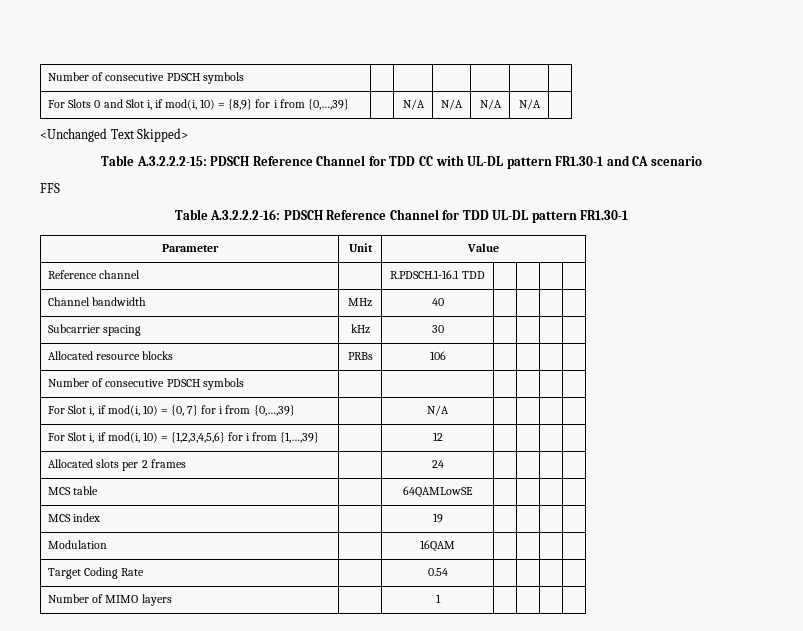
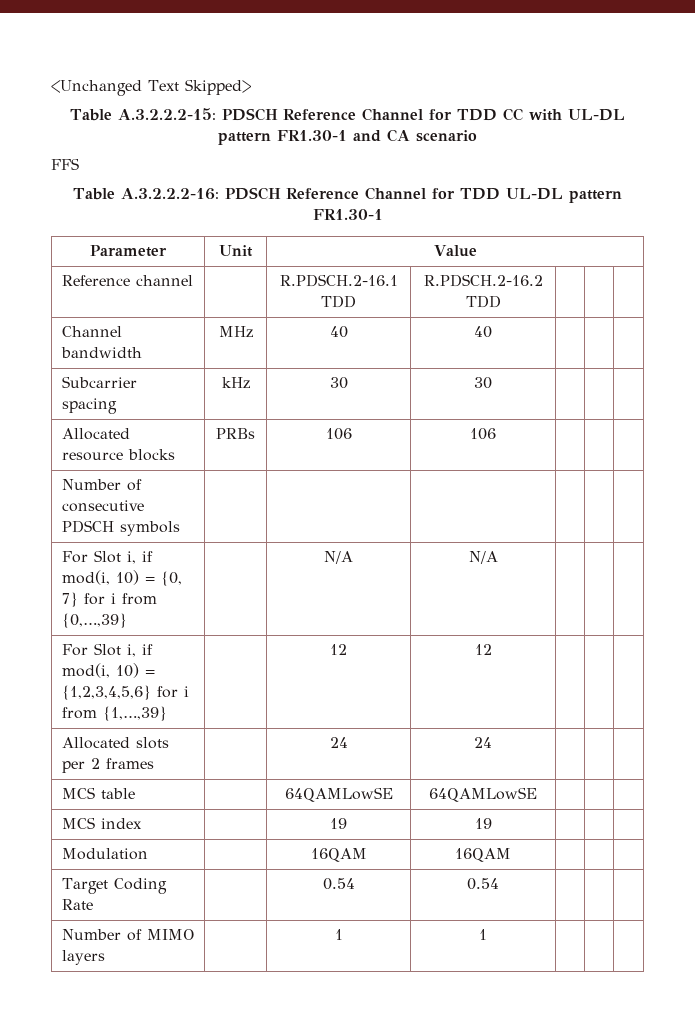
[48,72,244,84] [48,99,349,110] [402,99,425,110] [441,99,463,110] [479,99,502,110] [518,99,541,110] Number of consecutive PDSCH symbols | | | | | | // For Slots 0 and Slot i, if mod(i, 10) = {8,9} for i from {0,…,39} | | N/A | N/A | N/A | N/A | // -> (51, 88) none
[390,270,485,279] R.PDSCH.1-16.1 TDD | -> [279,274,398,287] [321,295,356,308] [423,274,543,287] [465,295,501,308] R.PDSCH.2-16.1 TDD | R.PDSCH.2-16.2 TDD
(444, 302) none -> [474,326,492,338] 40
(444, 329) none -> [474,377,492,389] 30
(446, 355) none -> [470,428,496,440] 106
(449, 410) none -> [468,551,498,564] N/A
(443, 436) none -> [474,644,492,655] 12
(444, 464) none -> [474,737,492,748] 24
(473, 492) none -> [429,787,537,802] 64QAMLowSE
(443, 518) none -> [474,818,492,829] 19
(455, 546) none -> [455,848,511,862] 16QAM
(448, 572) none -> [467,878,499,890] 0.54
(441, 598) none -> [479,929,487,940] 1

